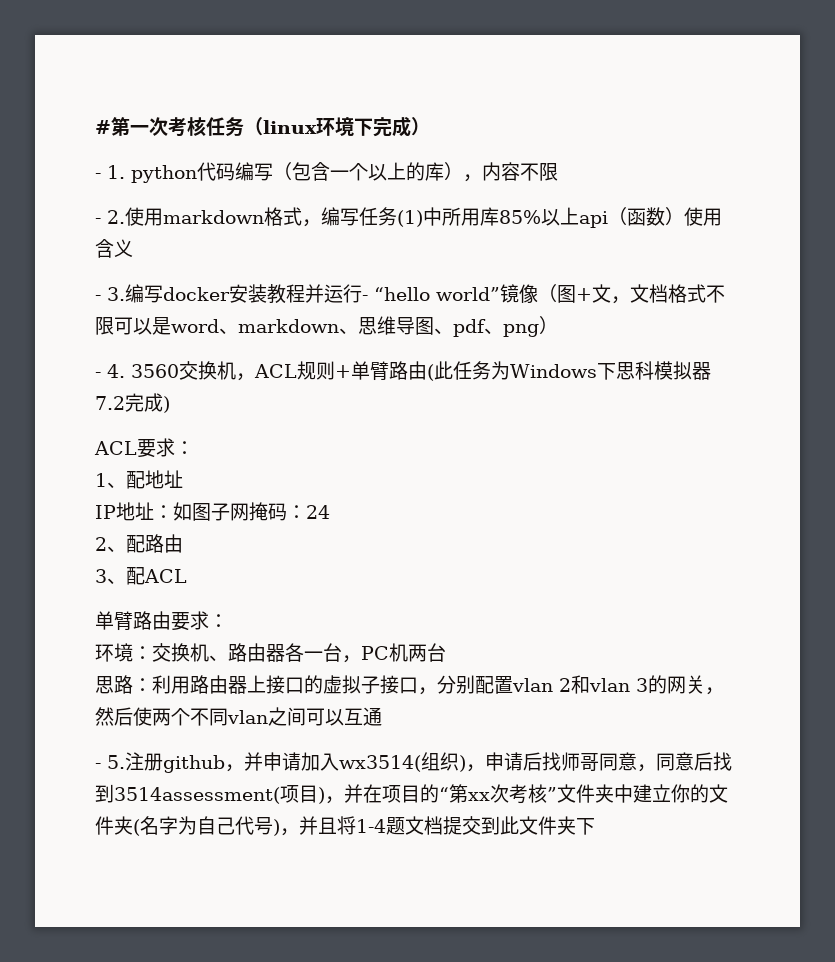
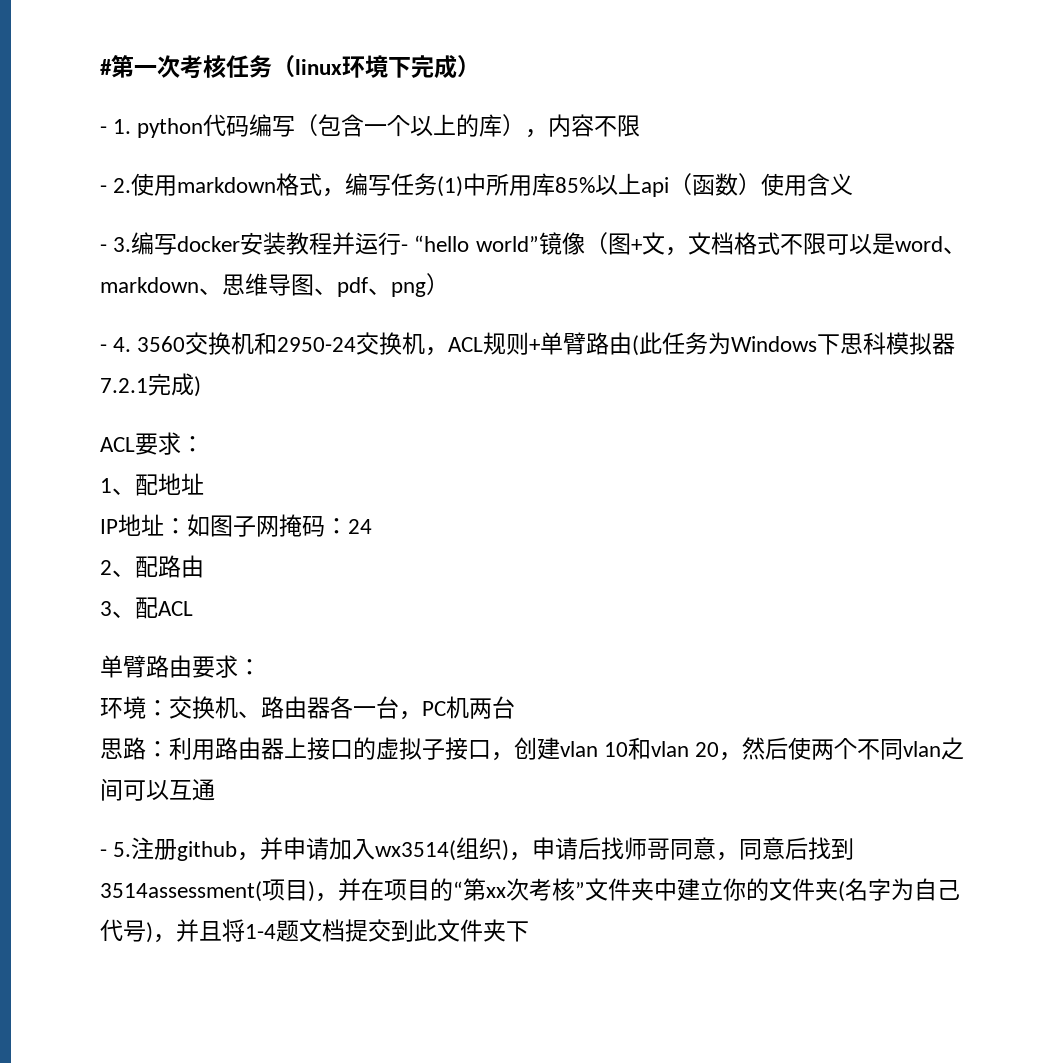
(236, 370) none -> [254,332,426,355] 和2950-24交换机
[95,396,125,410] 7.2 -> [100,378,148,393] 7.2.1
[437,675,705,694] 分别配置vlan 2和vlan 3的网关 -> [514,737,720,760] 创建vlan 10和vlan 20

